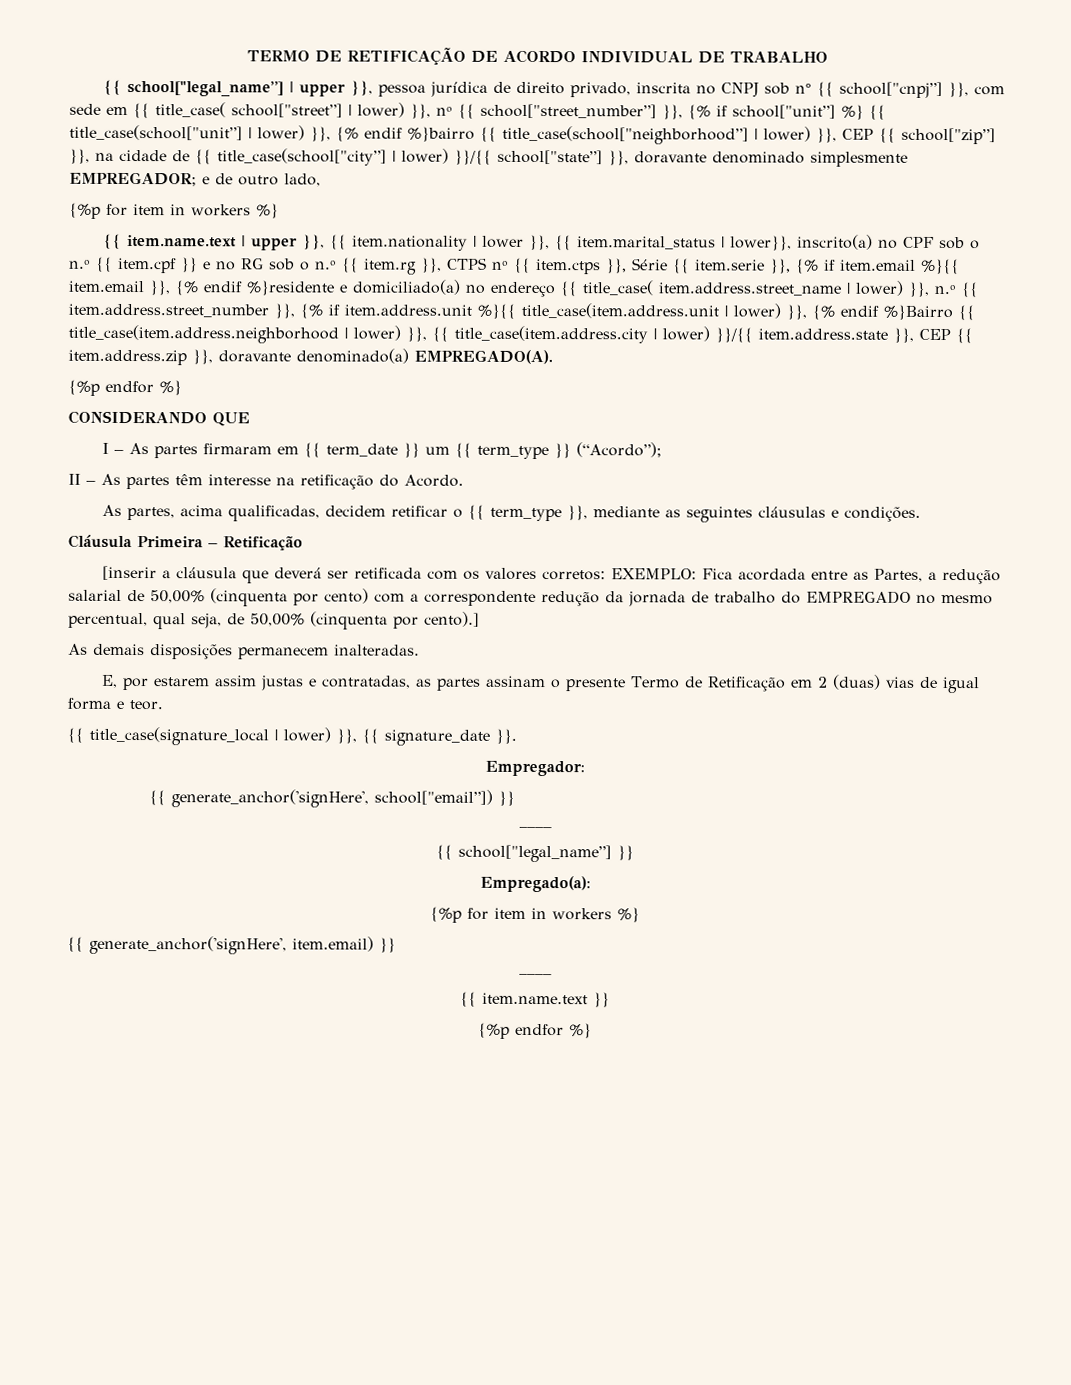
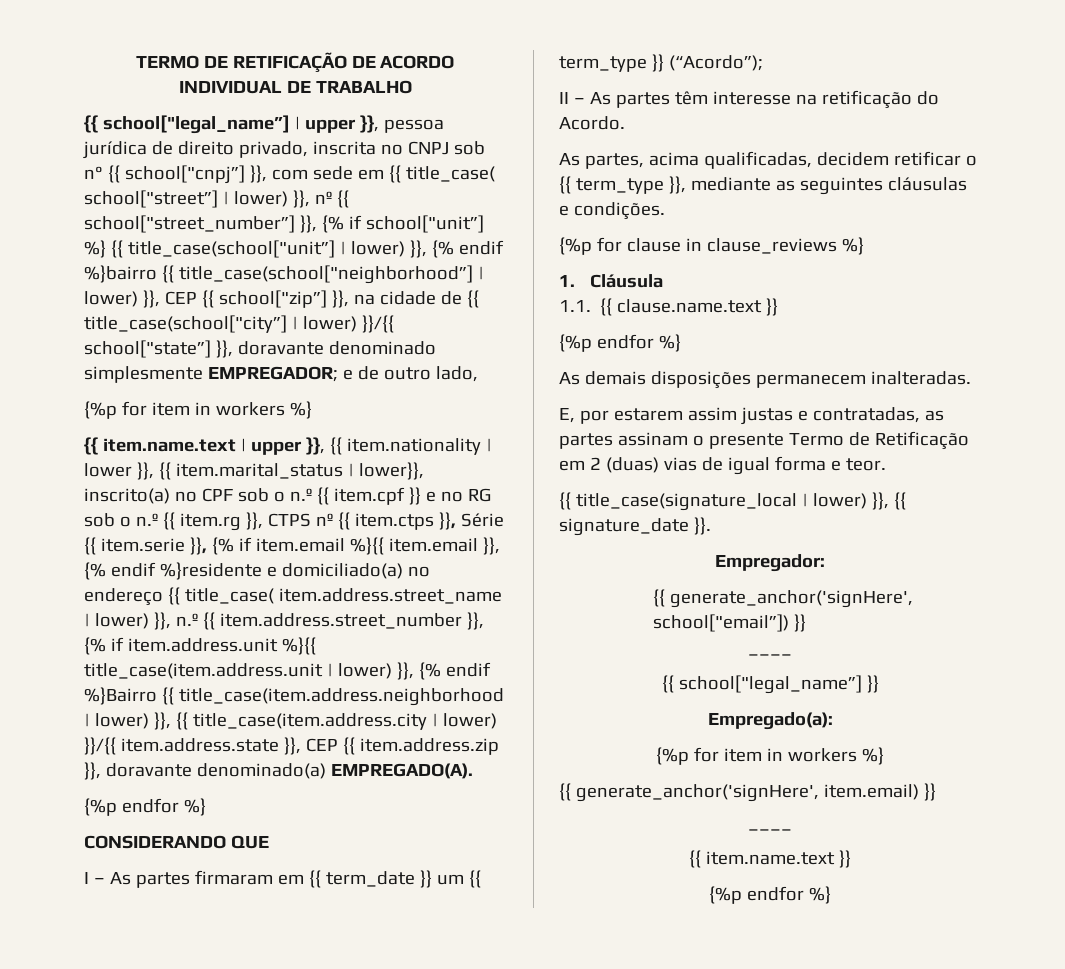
[68,534,303,551] [101,565,1001,585] [68,588,993,607] [68,611,480,630] Cláusula Primeira – Retificação // [inserir a cláusula que deverá ser retificada com os valores corretos: EXEMPLO: Fica acordada entre as Partes, a redução salarial de 50,00% (cinquenta por cento) com a correspondente redução da jornada de trabalho do EMPREGADO no mesmo percentual, qual seja, de 50,00% (cinquenta por cento).] -> [559,237,864,255] [559,274,664,288] [559,298,779,316] [559,334,681,352] {%p for clause in clause_reviews %} // 1. Cláusula // 1.1. {{ clause.name.text }} // {%p endfor %}

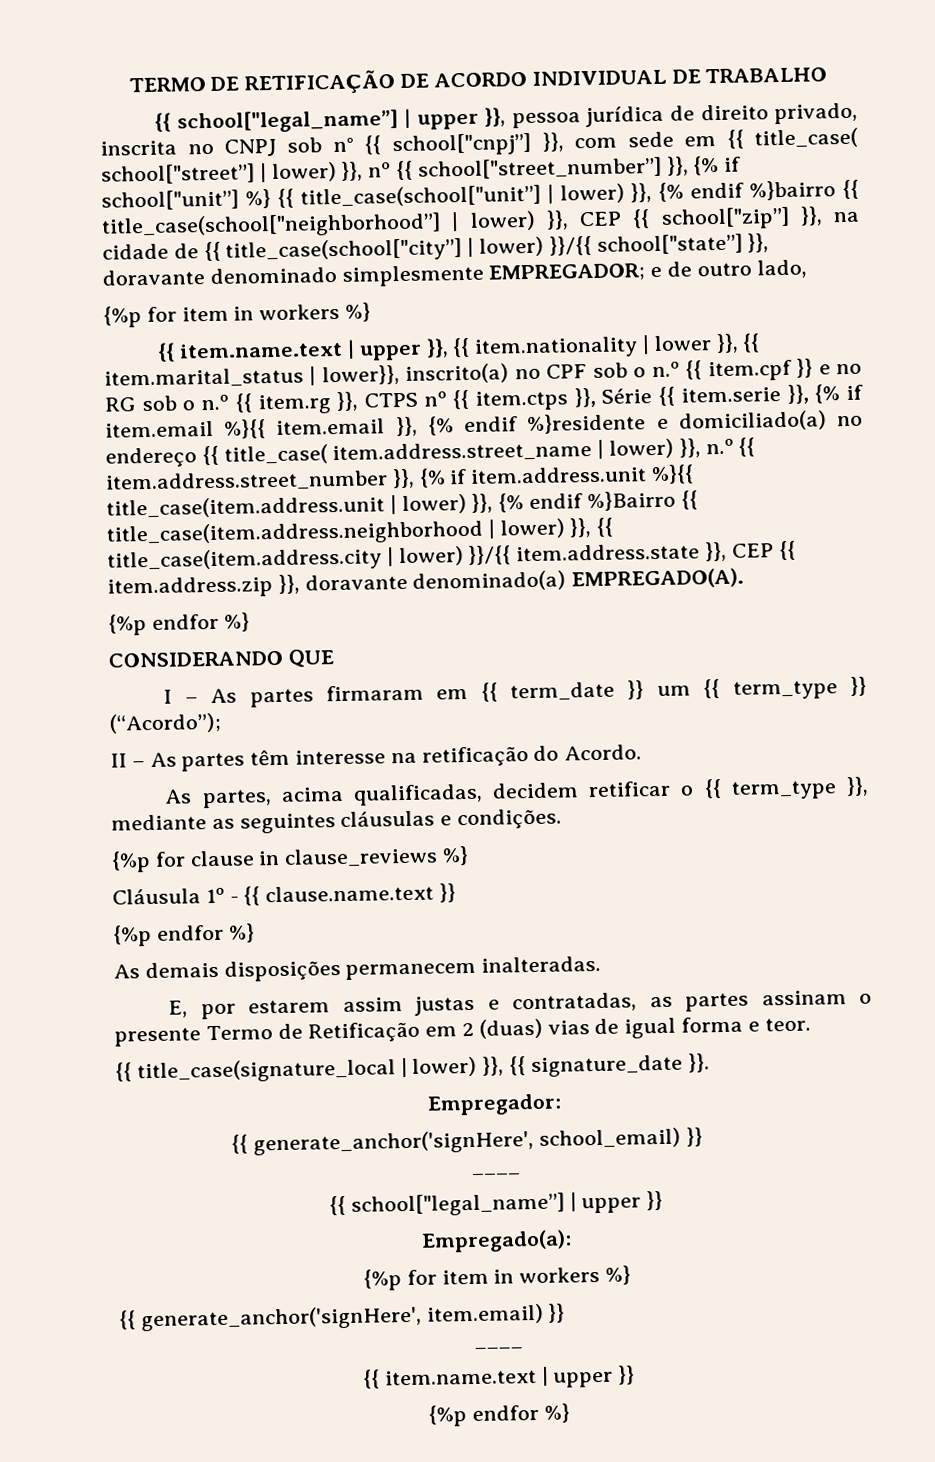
[559,274,664,288] [559,300,591,312] 1. Cláusula // 1.1. -> [112,887,239,905] Cláusula 1º -
[652,614,789,632] school["email”]) -> [539,1127,682,1149] school_email)
(862, 684) none -> [569,1192,642,1214] | upper
(835, 858) none -> [540,1366,614,1388] | upper

